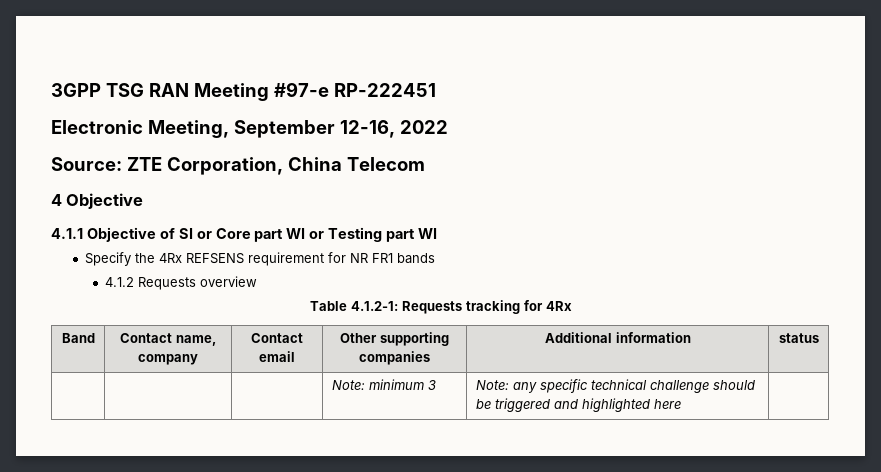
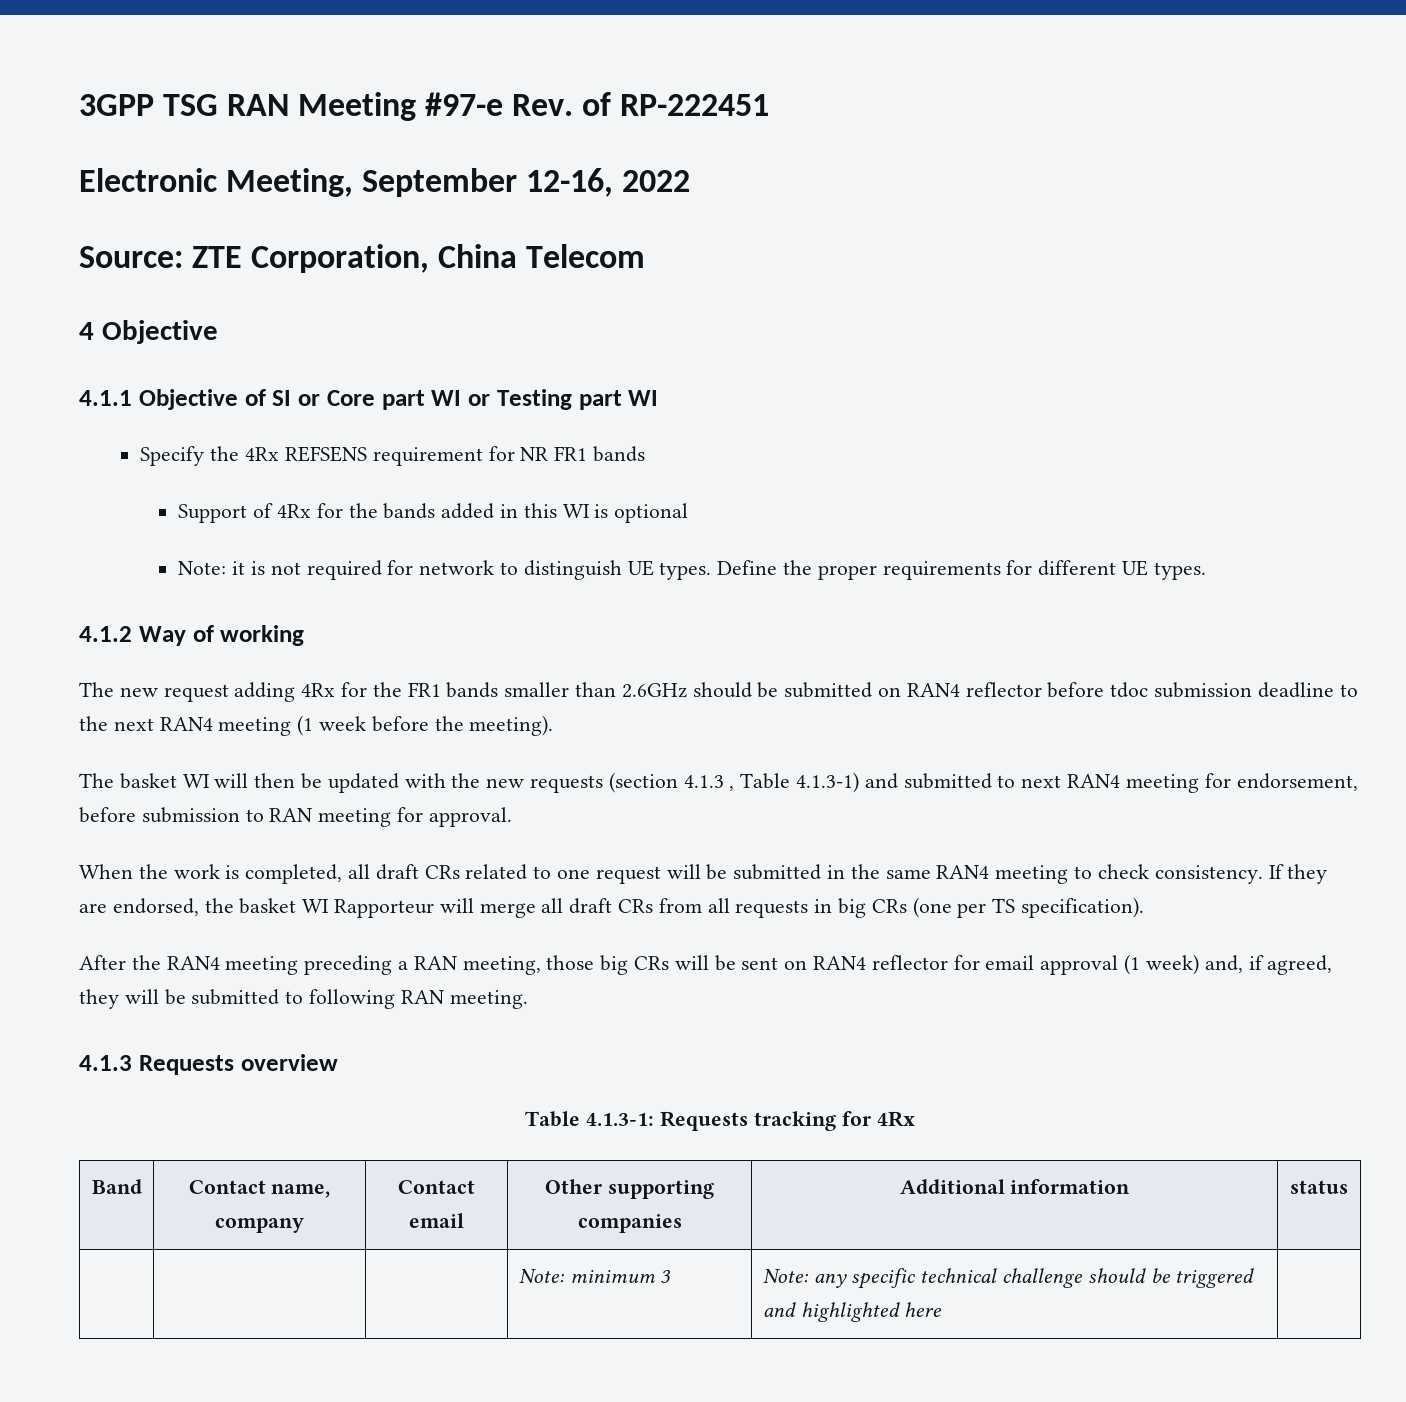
(329, 89) none -> [512,92,612,116] Rev. of
[104,277,134,287] 4.1.2 -> [178,503,689,523] [178,560,1206,580] [79,625,305,646] [79,682,1358,702] [79,715,554,736] [79,772,1358,793] [79,807,512,827] [79,864,1328,884] [79,897,1145,918] [79,954,1333,975] [79,989,528,1009] [79,1055,132,1071] Support of 4Rx for the bands added in this WI is optional // Note: it is not required for network to distinguish UE types. Define the proper requirements for different UE types. // 4.1.2 Way of working // The new request adding 4Rx for the FR1 bands smaller than 2.6GHz should be submitted on RAN4 reflector before tdoc submission deadline to the next RAN4 meeting (1 week before the meeting). // The basket WI will then be updated with the new requests (section 4.1.3 , Table 4.1.3-1) and submitted to next RAN4 meeting for endorsement, before submission to RAN meeting for approval. // When the work is completed, all draft CRs related to one request will be submitted in the same RAN4 meeting to check consistency. If they are endorsed, the basket WI Rapporteur will merge all draft CRs from all requests in big CRs (one per TS specification). // After the RAN4 meeting preceding a RAN meeting, those big CRs will be sent on RAN4 reflector for email approval (1 week) and, if agreed, they will be submitted to following RAN meeting. // 4.1.3
[350,301,398,311] 4.1.2-1: -> [586,1113,655,1126] 4.1.3-1:

